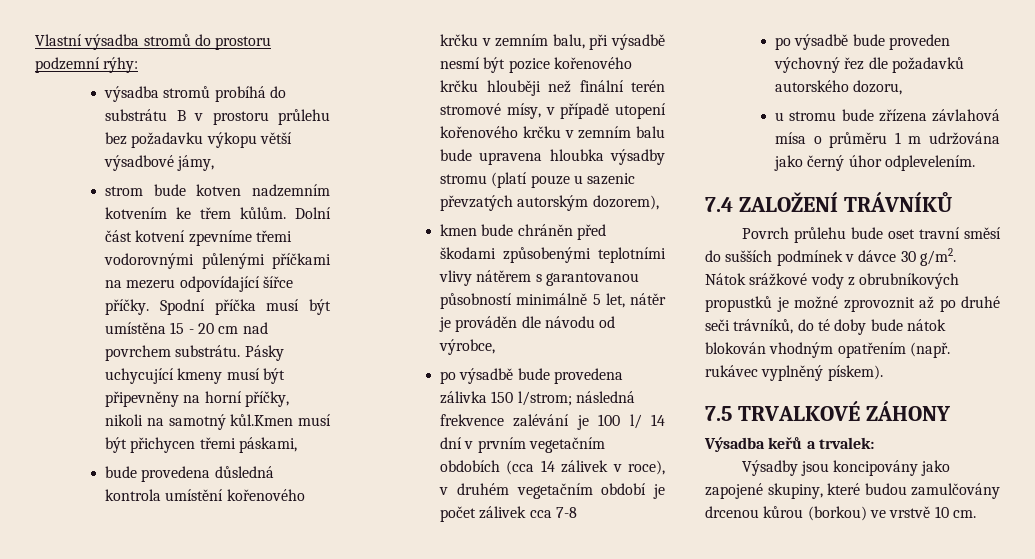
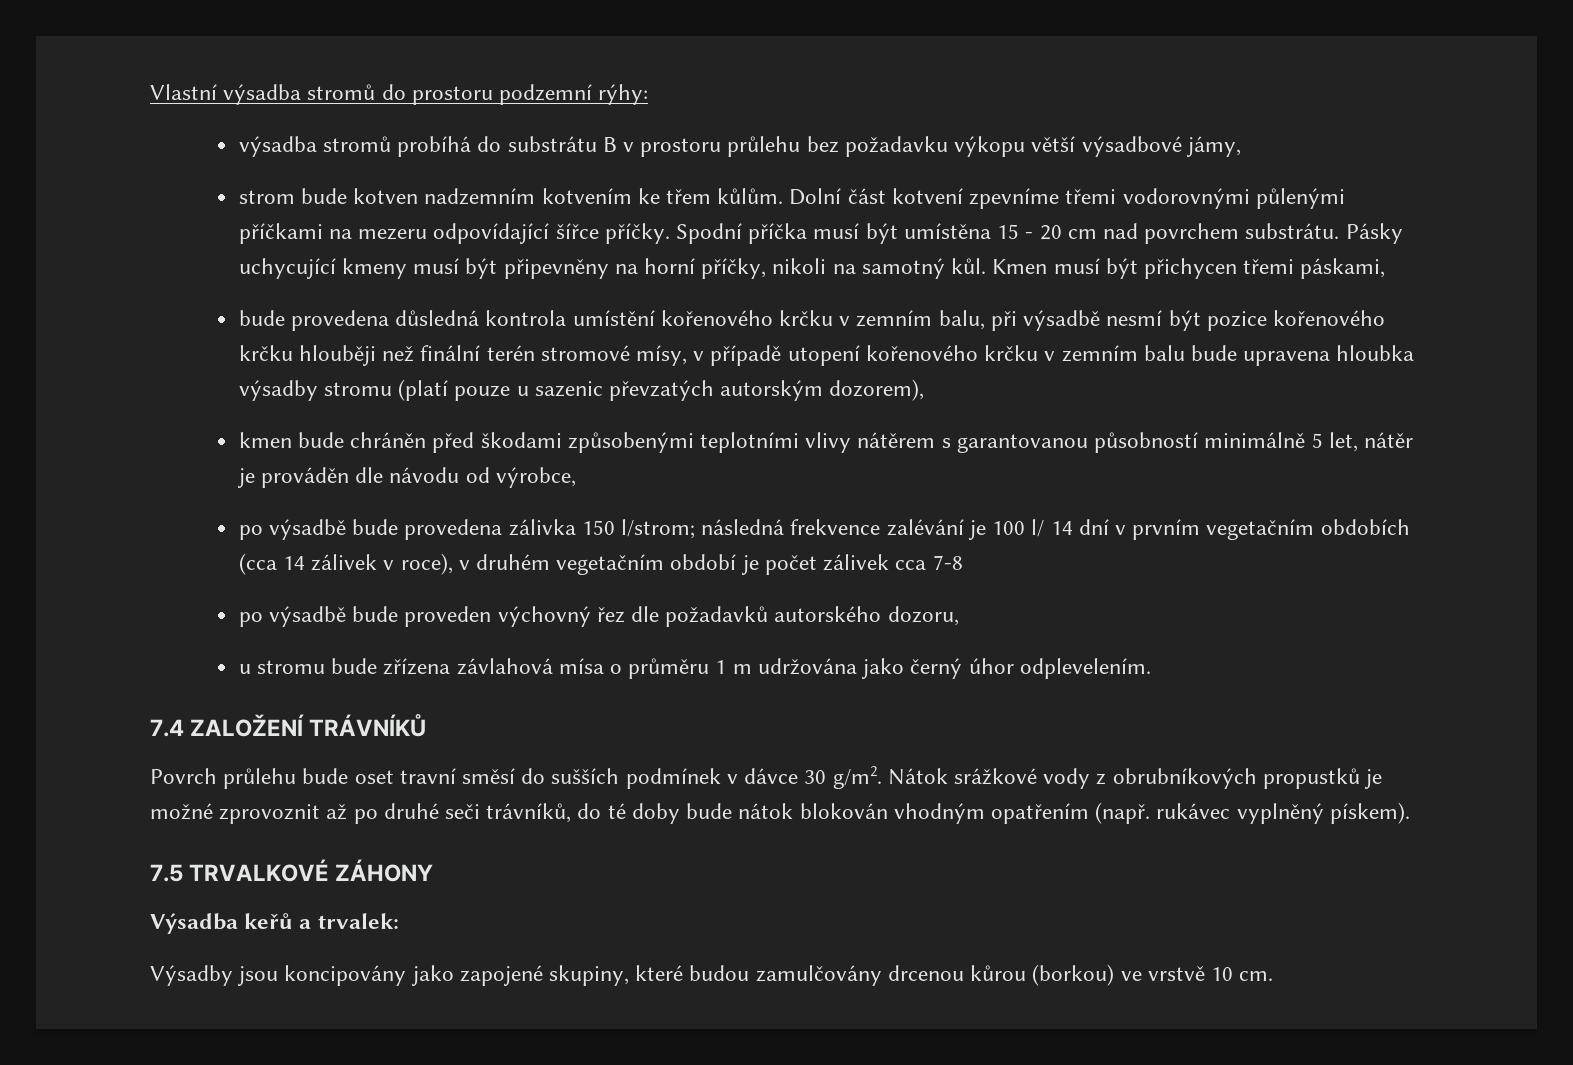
[230,414,294,426] kůl.Kmen -> [951,258,1048,274] kůl. Kmen

